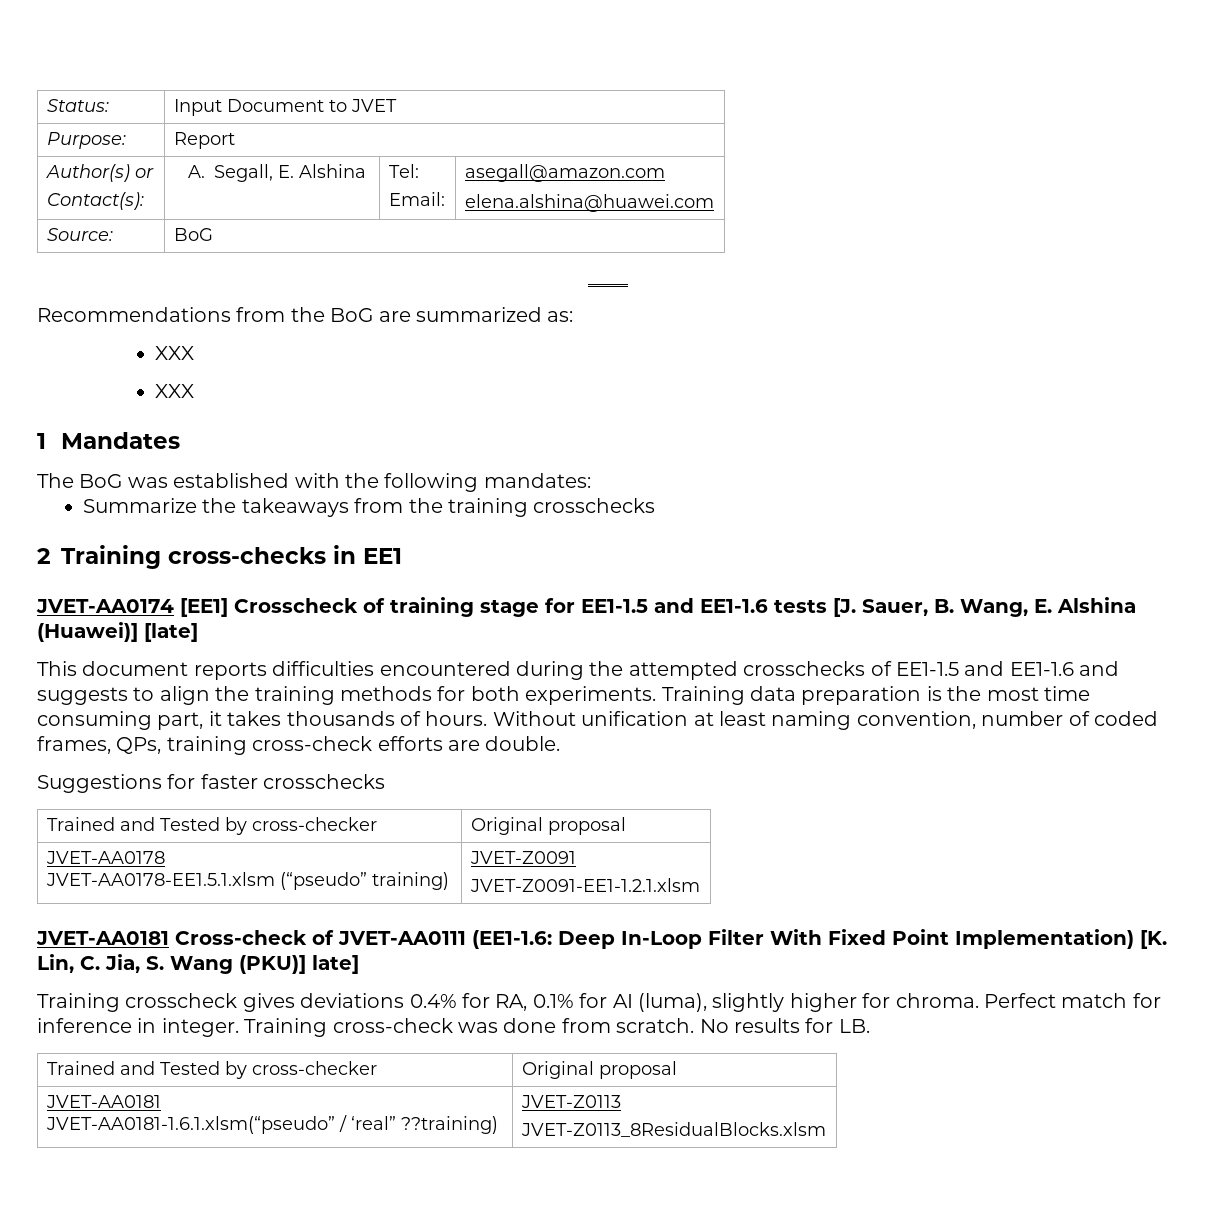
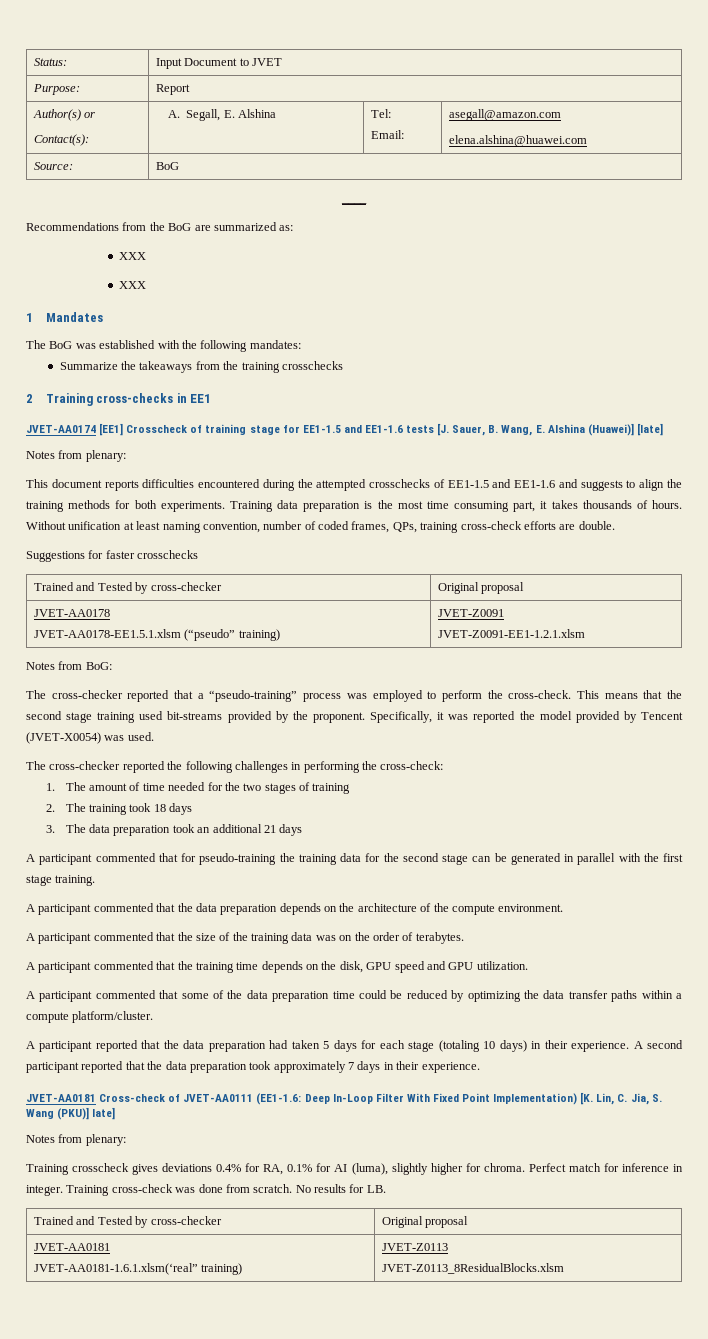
(198, 632) none -> [26,450,126,462] // Notes from plenary:
(700, 885) none -> [26,661,112,670] [26,690,682,702] [26,711,684,723] [26,732,154,744] [26,761,444,773] [45,782,351,794] [45,803,193,815] [45,824,303,836] [26,853,683,865] [26,875,96,886] [26,903,564,915] [26,932,464,944] [26,961,528,973] [26,990,682,1002] [26,1011,154,1023] [26,1040,684,1052] [26,1061,480,1073] // Notes from BoG: // The cross-checker reported that a “pseudo-training” process was employed to perform the cross-check. This means that the second stage training used bit-streams provided by the proponent. Specifically, it was reported the model provided by Tencent (JVET-X0054) was used. // The cross-checker reported the following challenges in performing the cross-check: // 1. The amount of time needed for the two stages of training // 2. The training took 18 days // 3. The data preparation took an additional 21 days // A participant commented that for pseudo-training the training data for the second stage can be generated in parallel with the first stage training. // A participant commented that the data preparation depends on the architecture of the compute environment. // A participant commented that the size of the training data was on the order of terabytes. // A participant commented that the training time depends on the disk, GPU speed and GPU utilization. // A participant commented that some of the data preparation time could be reduced by optimizing the data transfer paths within a compute platform/cluster. // A participant reported that the data preparation had taken 5 days for each stage (totaling 10 days) in their experience. A second participant reported that the data preparation took approximately 7 days in their experience.
(359, 964) none -> [26,1134,126,1146] // Notes from plenary:
[45,1115,498,1134] JVET-AA0181-1.6.1.xlsm(“pseudo” / ‘real” ??training) -> [34,1263,243,1275] JVET-AA0181-1.6.1.xlsm(‘real” training)

